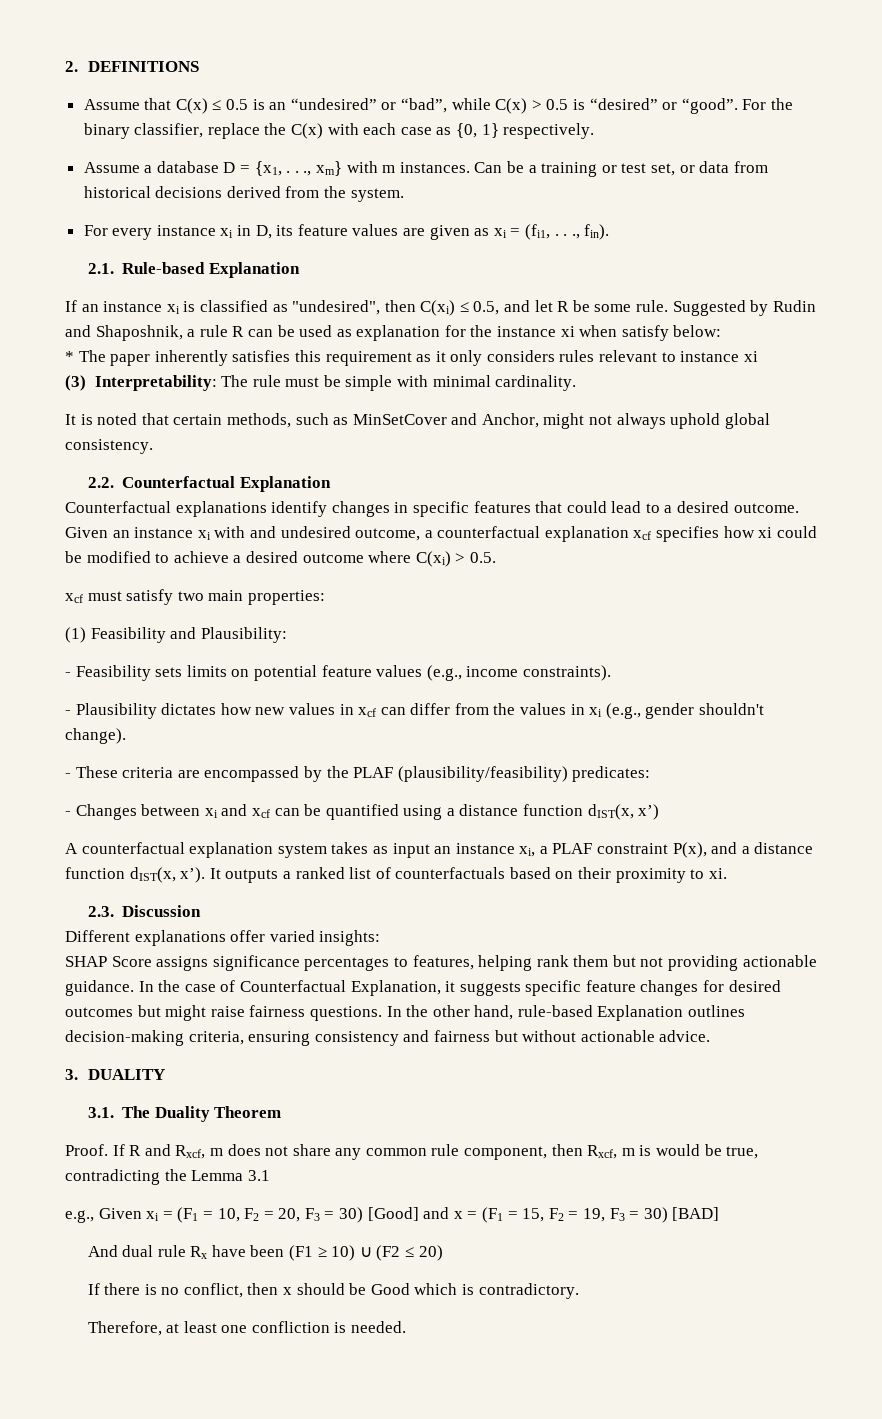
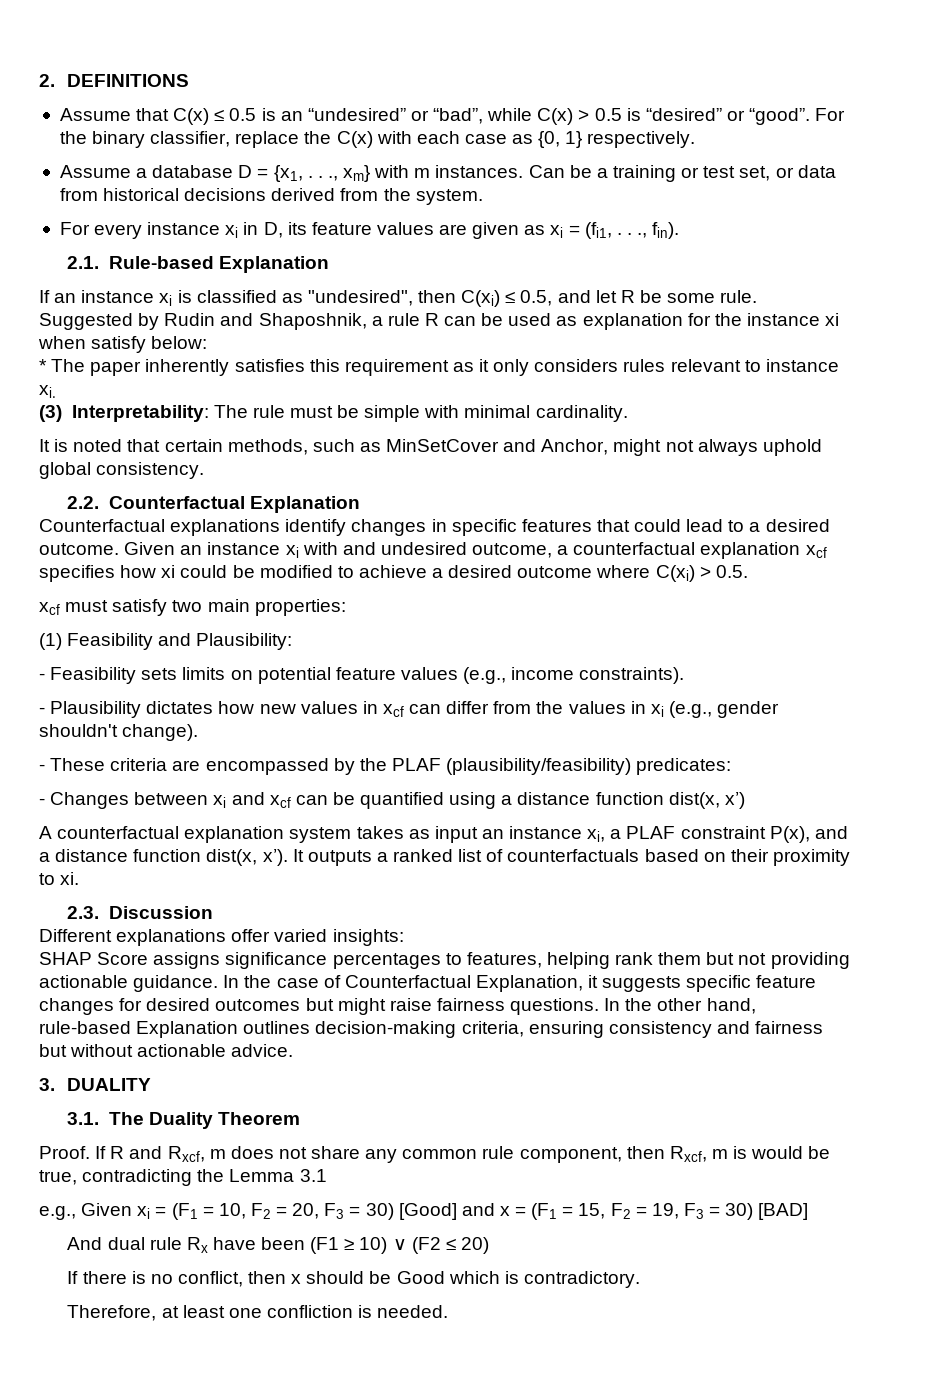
[743,351,758,362] xi -> [39,385,56,398] xi.
[587,804,634,820] dIST(x, -> [668,792,720,809] dist(x,
[129,867,176,883] dIST(x, -> [206,849,258,866] dist(x,
[359,1247,372,1257] ∪ -> [392,1239,407,1250] ∨

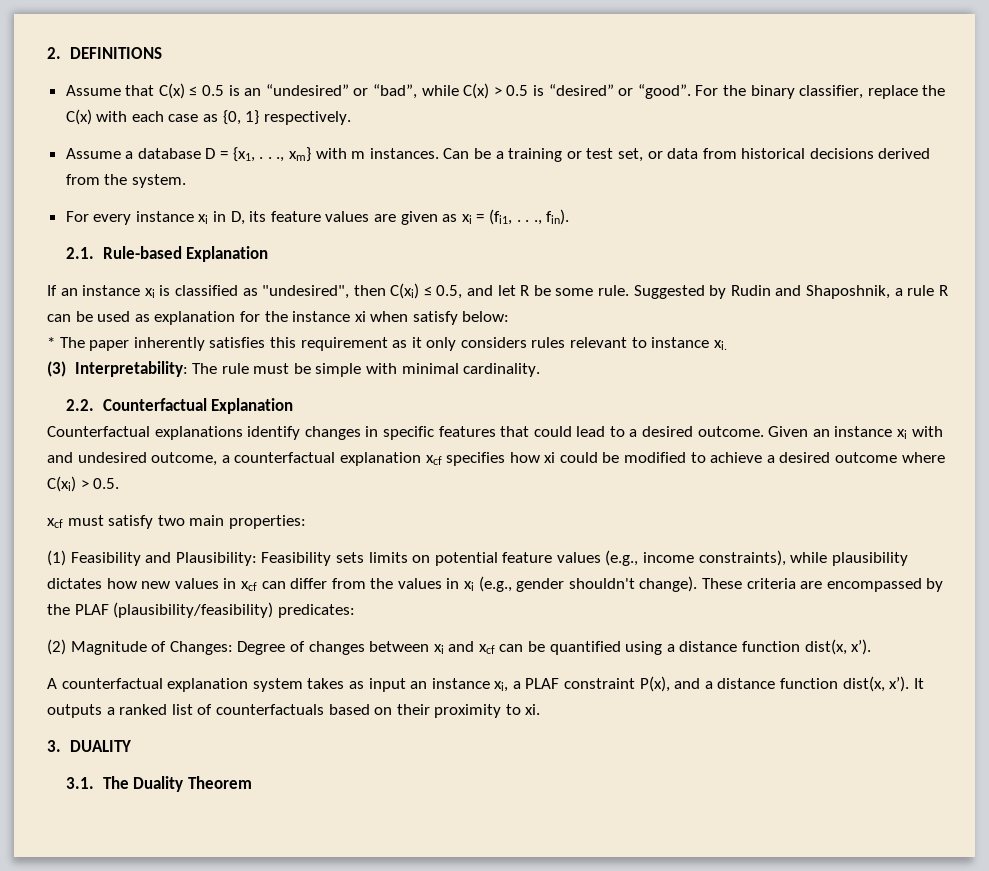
[39,439,822,456] [39,462,205,479] // It is noted that certain methods, such as MinSetCover and Anchor, might not always uphold global consistency. -> (541, 370) none
[39,673,45,680] // - -> (257, 559) none
[579,667,685,684] [39,701,142,718] constraints). // - Plausibility -> [698,550,908,566] constraints), while plausibility
[39,764,45,771] // - -> (698, 584) none
[39,792,130,809] - Changes -> [47,639,365,655] (2) Magnitude of Changes: Degree of changes
[724,792,745,809] x’) -> [851,639,872,655] x’).
[67,906,213,919] [39,929,404,946] [39,952,850,969] [39,975,817,992] [39,998,756,1015] [39,1021,824,1038] [39,1044,294,1057] // 2.3. Discussion // Different explanations offer varied insights: // SHAP Score assigns significance percentages to features, helping rank them but not providing actionable guidance. In the case of Counterfactual Explanation, it suggests specific feature changes for desired outcomes but might raise fairness questions. In the other hand, rule-based Explanation outlines decision-making criteria, ensuring consistency and fairness but without actionable advice. -> (541, 709) none
[39,1146,831,1163] [39,1169,327,1186] [39,1203,809,1220] [67,1237,489,1254] [67,1271,640,1288] [67,1305,449,1321] // Proof. If R and Rxcf, m does not share any common rule component, then Rxcf, m is would be true, contradicting the Lemma 3.1 // e.g., Given xi = (F1 = 10, F2 = 20, F3 = 30) [Good] and x = (F1 = 15, F2 = 19, F3 = 30) [BAD] // And dual rule Rx have been (F1 ≥ 10) ∨ (F2 ≤ 20) // If there is no conflict, then x should be Good which is contradictory. // Therefore, at least one confliction is needed. -> (252, 782) none

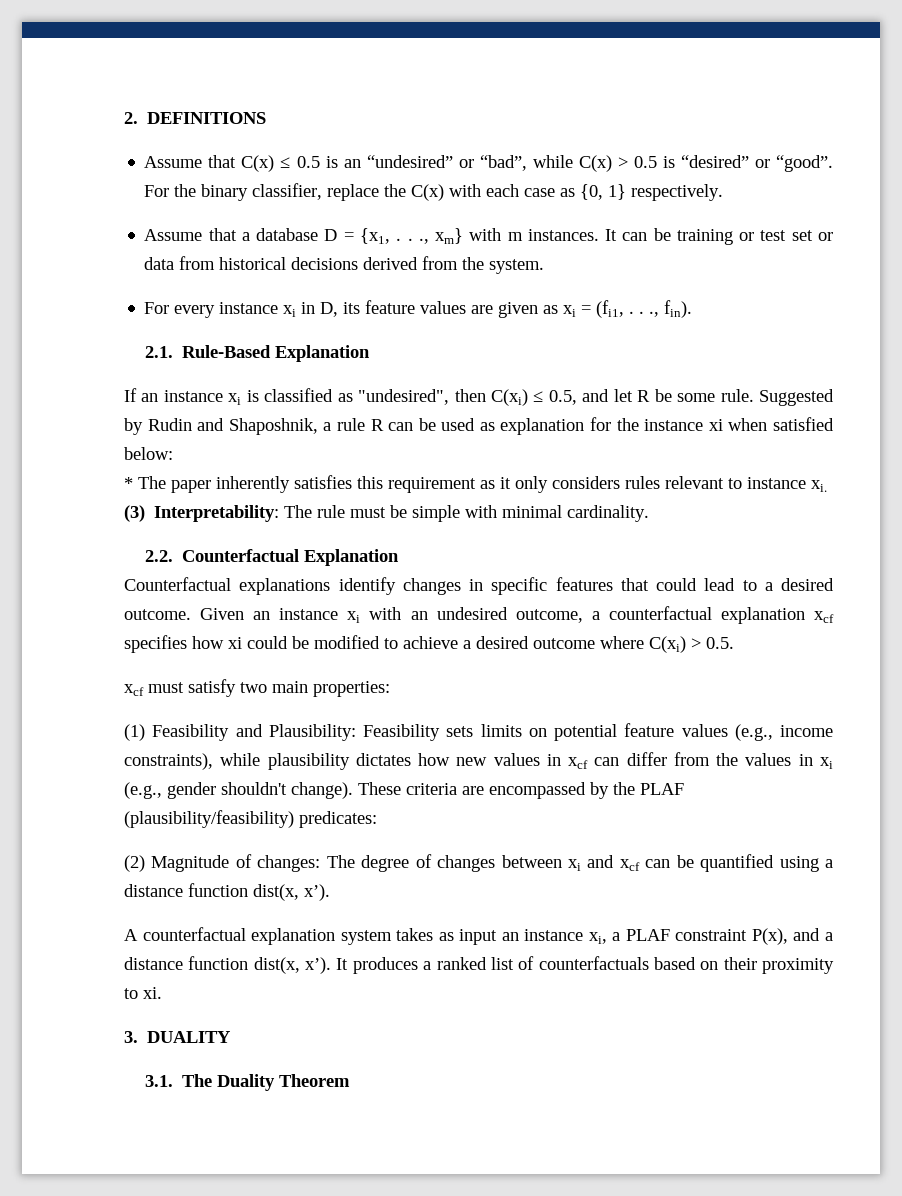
(121, 153) none -> [208,228,237,241] that
[443,148,504,159] Can be a -> [605,228,671,241] It can be
[617,148,643,162] set, -> [791,230,813,241] set
[102,246,182,259] Rule-based -> [182,345,272,358] Rule-Based
[412,311,458,325] satisfy -> [773,417,834,431] satisfied
[47,452,73,463] and -> [410,611,428,620] an
[169,641,286,655] Changes: Degree -> [257,855,410,872] changes: The degree
[47,704,102,718] outputs -> [352,957,418,974] produces

